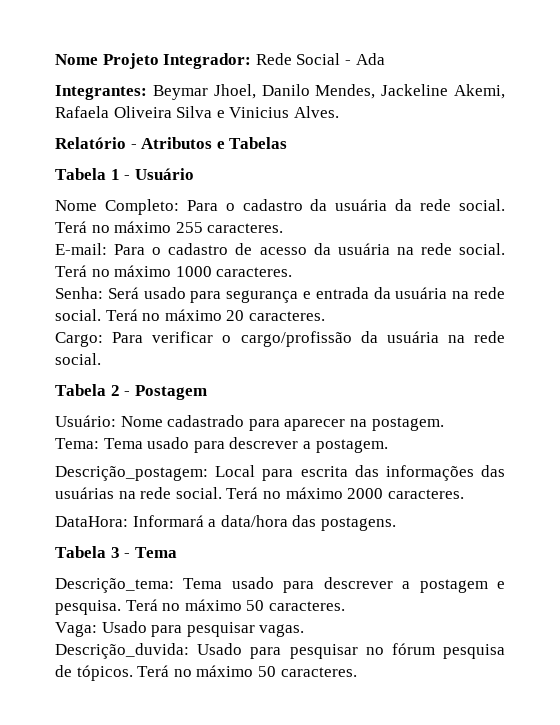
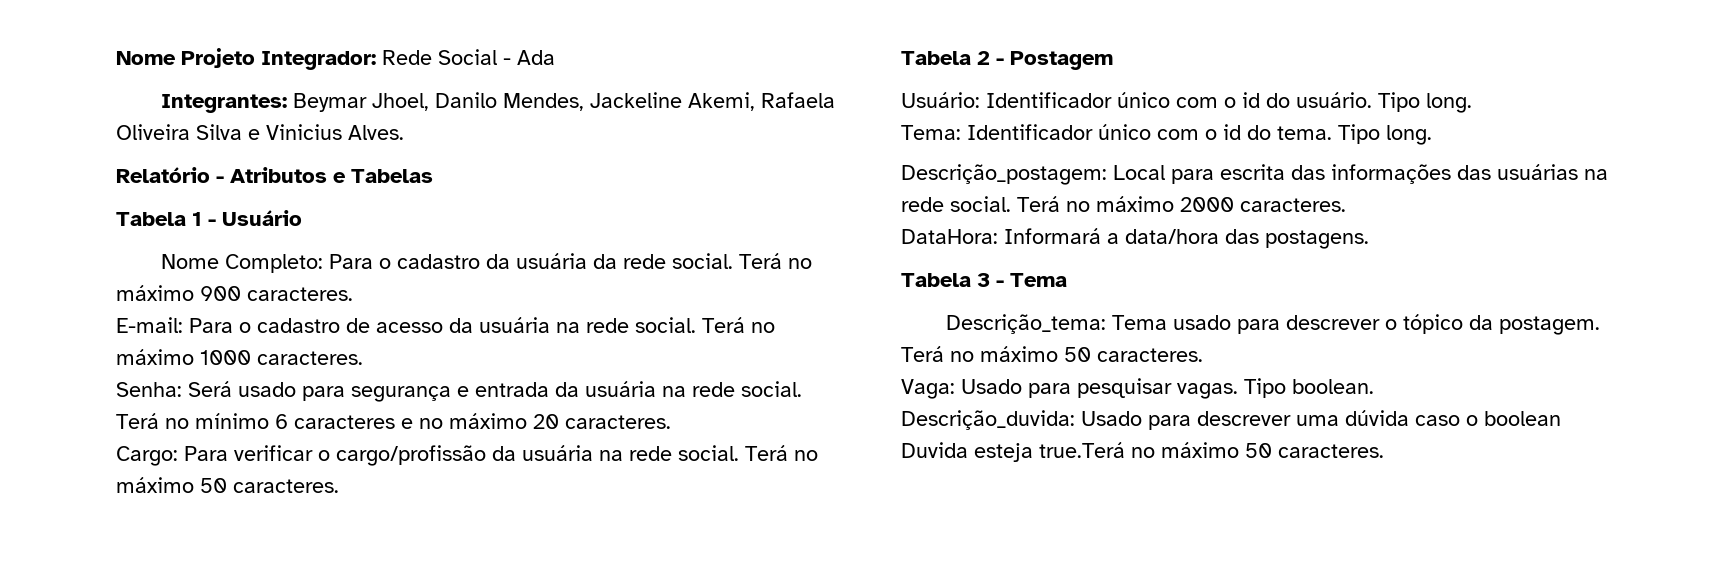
[175,222,203,233] 255 -> [200,286,241,301] 900
(161, 317) none -> [195,413,443,429] mínimo 6 caracteres e no
(101, 359) none -> [745,445,818,461] [116,477,339,493] Terá no máximo 50 caracteres.
[120,415,444,431] [55,437,388,453] Nome cadastrado para aparecer na postagem. // Tema: Tema usado para descrever a postagem. -> [986,92,1472,113] [901,124,1432,145] Identificador único com o id do usuário. Tipo long. // Tema: Identificador único com o id do tema. Tipo long.
[402,579,505,593] [55,600,121,615] a postagem e pesquisa. -> [1384,314,1600,335] o tópico da postagem.
(305, 630) none -> [1244,378,1374,398] Tipo boolean.
[289,643,506,659] [55,665,170,681] pesquisar no fórum pesquisa de tópicos. Terá -> [1197,410,1561,426] [901,442,1125,462] descrever uma dúvida caso o boolean Duvida esteja true.Terá

